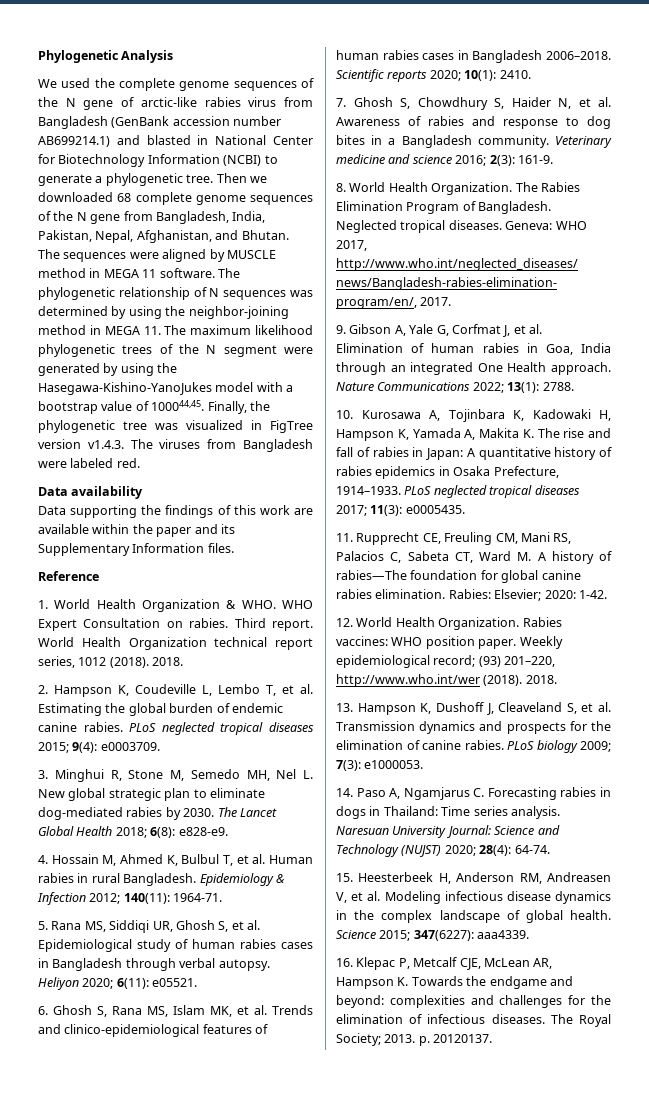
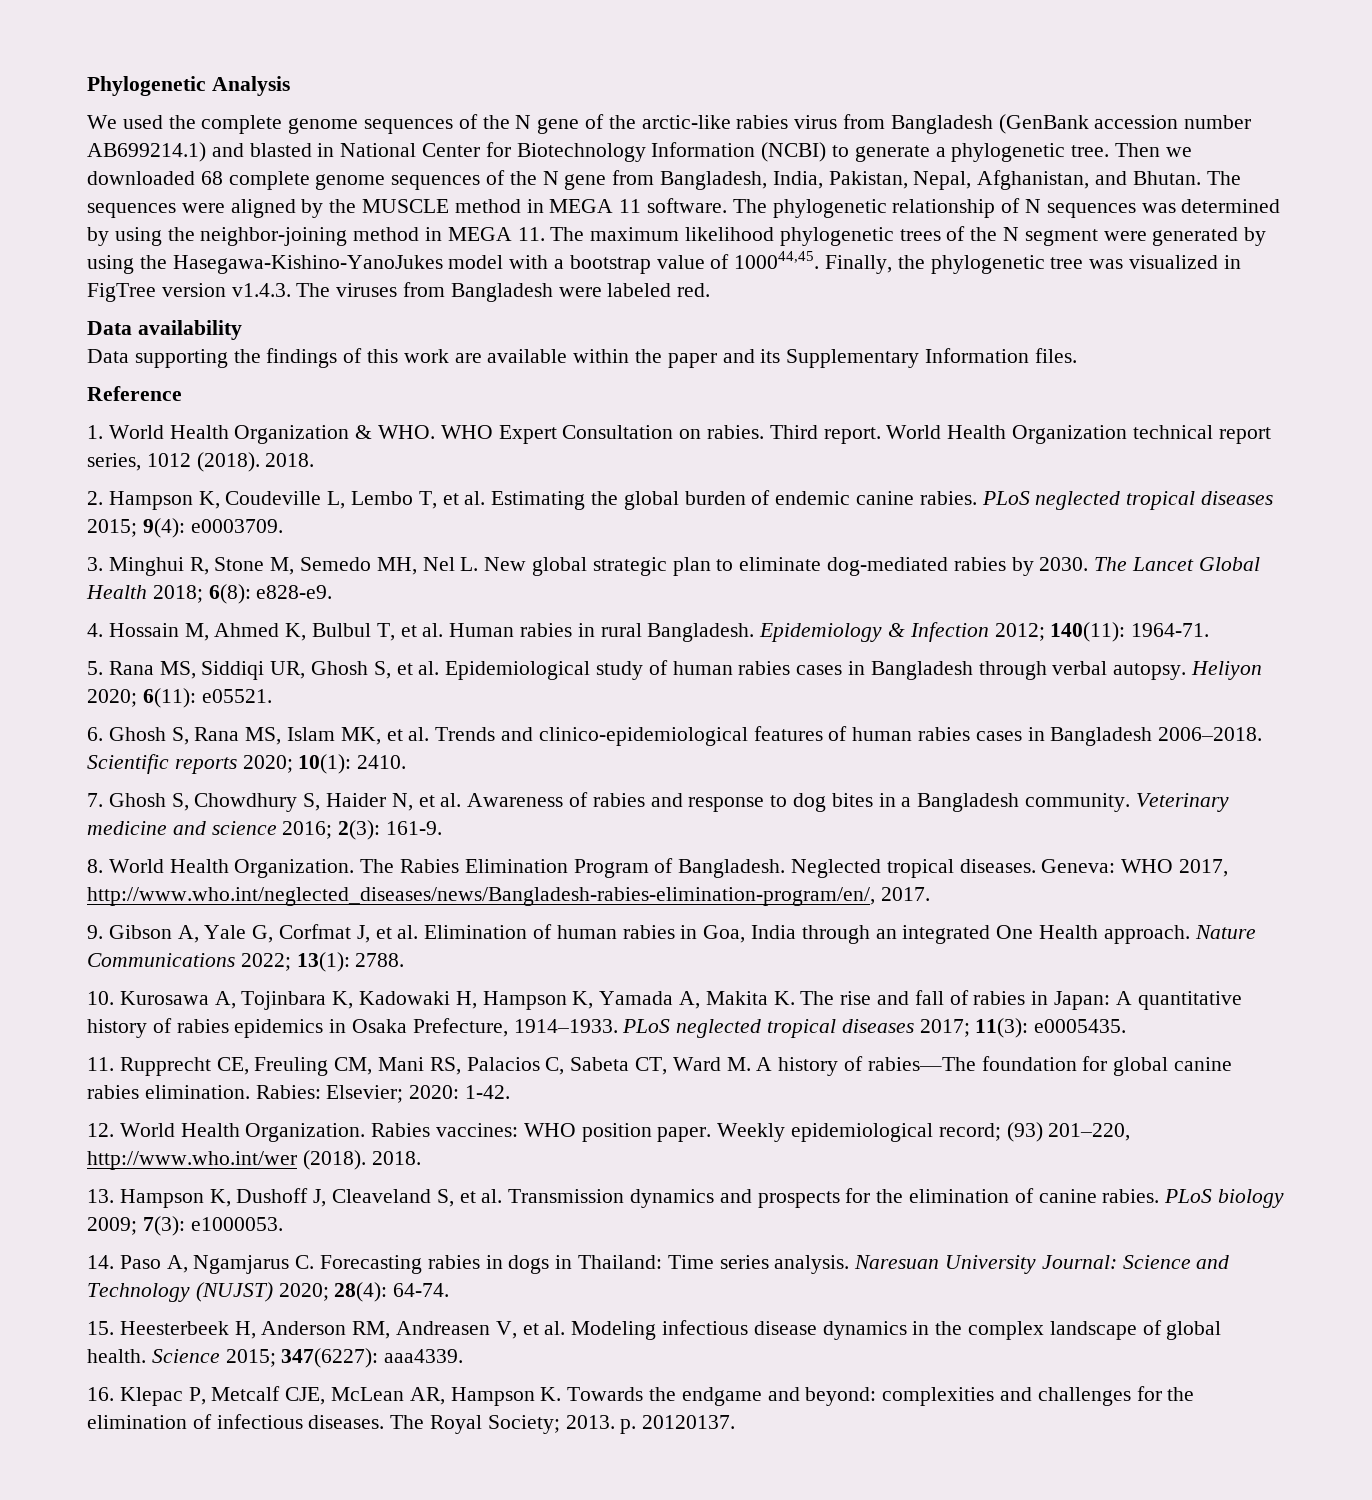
(135, 102) none -> [608,115,636,129] the
(225, 255) none -> [329,199,357,213] the

